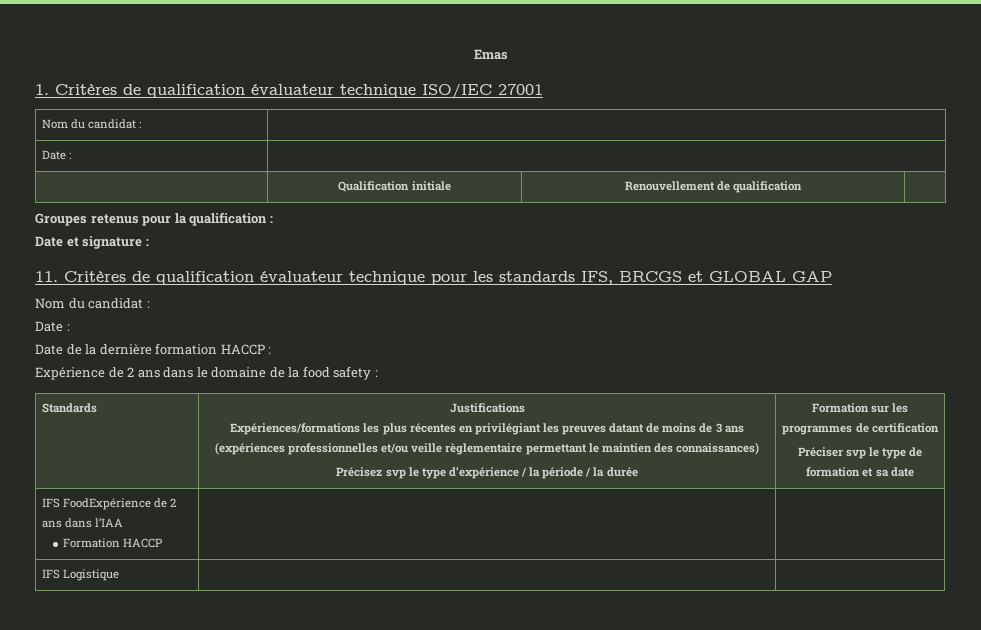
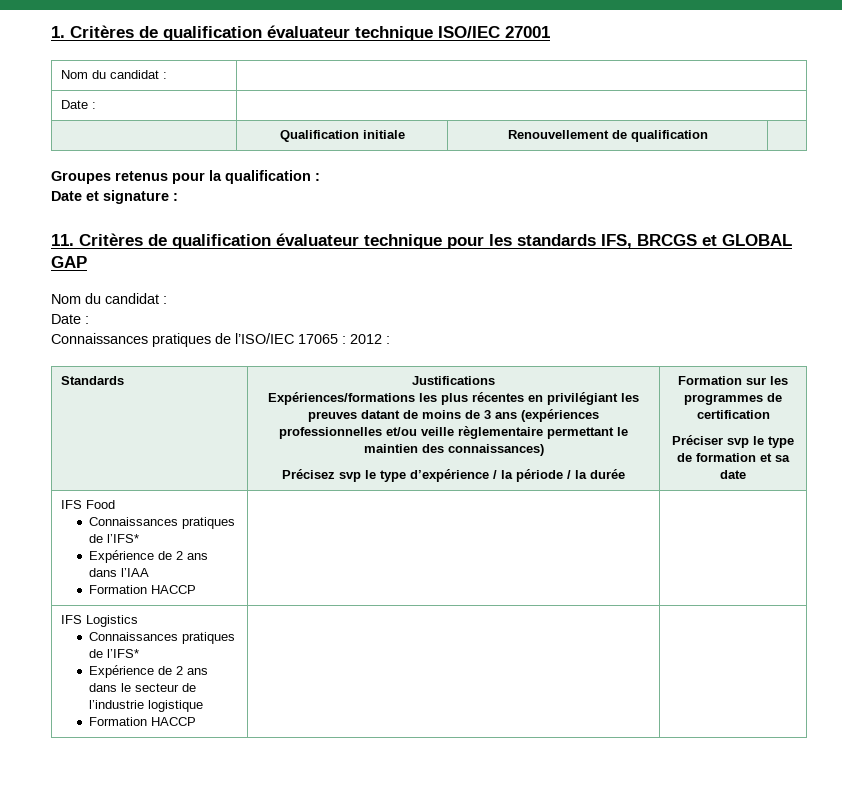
[473,49,508,60] Emas // -> (51, 32) none
[35,343,272,355] [35,366,372,380] Date de la dernière formation HACCP : // Expérience de 2 ans dans le domaine de la food safety -> [51,333,382,347] Connaissances pratiques de l’ISO/IEC 17065 : 2012
[62,498,151,510] FoodExpérience -> [85,500,115,509] [88,517,235,529] [88,534,139,543] [88,550,154,563] Food // Connaissances pratiques de l’IFS* // Expérience
[62,569,119,581] Logistique -> [85,615,138,627] [88,632,235,644] [88,649,139,658] [88,665,208,678] [88,683,196,692] [88,700,203,712] [88,717,196,726] Logistics // Connaissances pratiques de l’IFS* // Expérience de 2 ans dans le secteur de l’industrie logistique // Formation HACCP

